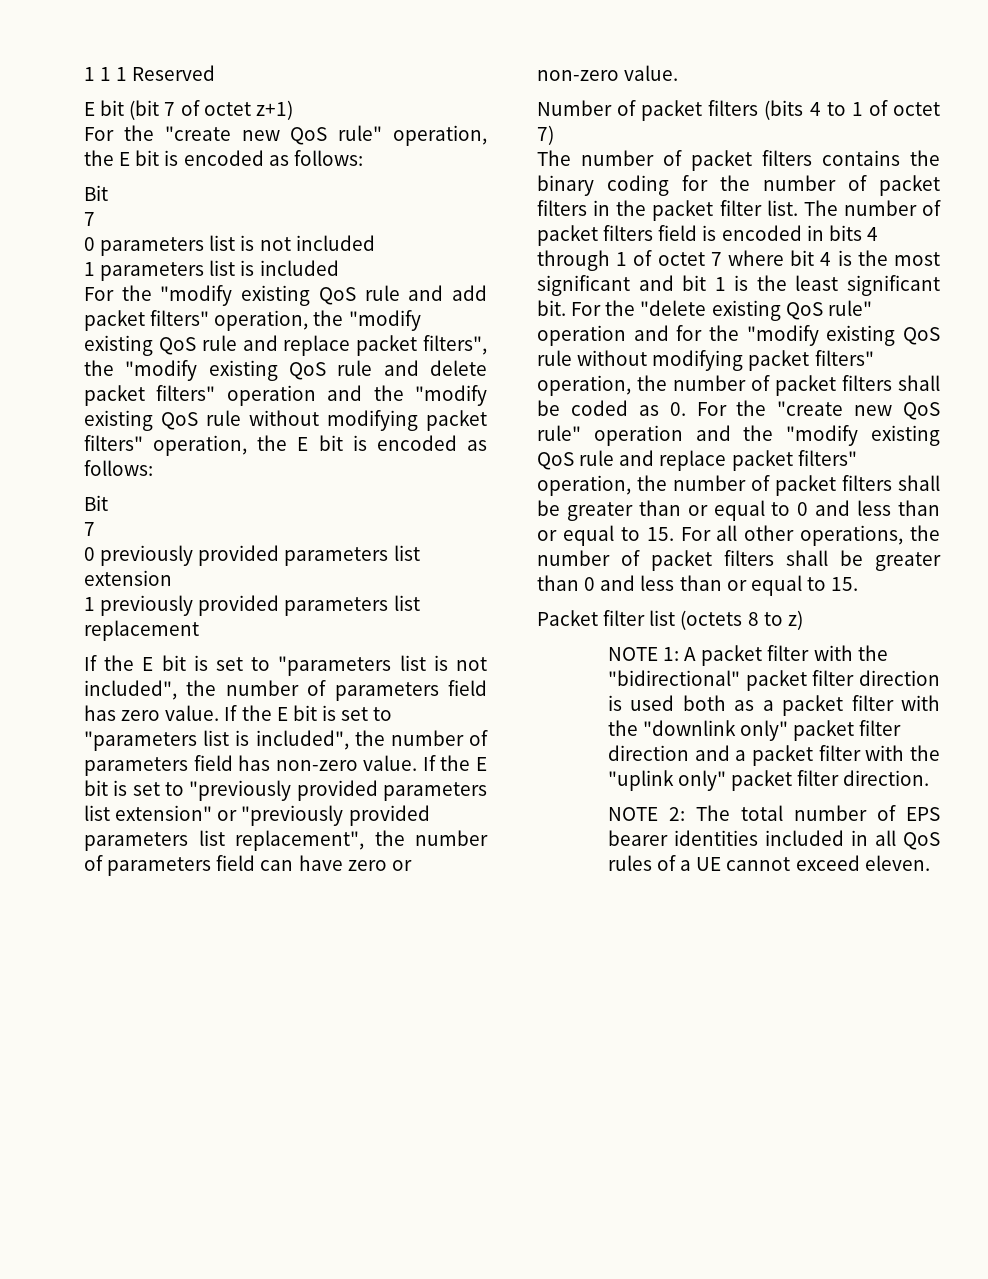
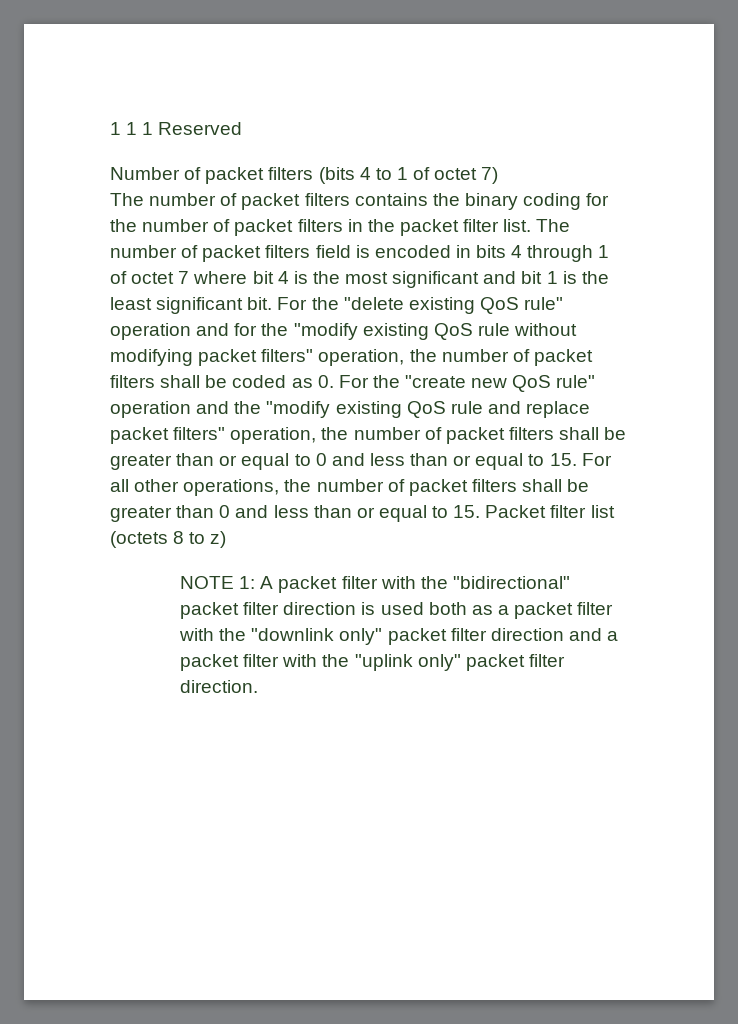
[84,100,293,120] [84,125,488,146] [84,150,363,166] [84,185,108,201] [84,212,95,226] [84,235,375,256] [84,260,339,281] [84,285,488,306] [84,310,421,331] [84,335,487,356] [84,360,487,381] [84,385,487,406] [84,410,487,431] [84,435,487,456] [84,460,153,476] [84,495,108,511] [84,522,95,536] [84,545,420,566] [84,570,172,586] [84,595,420,616] [84,620,199,641] [84,655,487,676] [84,680,487,701] [84,705,393,721] [84,730,489,751] [84,755,487,776] [84,780,488,801] [84,805,430,826] [84,830,488,851] [84,855,412,876] [537,65,679,81] // E bit (bit 7 of octet z+1) // For the "create new QoS rule" operation, the E bit is encoded as follows: // Bit // 7 // 0 parameters list is not included // 1 parameters list is included // For the "modify existing QoS rule and add packet filters" operation, the "modify existing QoS rule and replace packet filters", the "modify existing QoS rule and delete packet filters" operation and the "modify existing QoS rule without modifying packet filters" operation, the E bit is encoded as follows: // Bit // 7 // 0 previously provided parameters list extension // 1 previously provided parameters list replacement // If the E bit is set to "parameters list is not included", the number of parameters field has zero value. If the E bit is set to "parameters list is included", the number of parameters field has non-zero value. If the E bit is set to "previously provided parameters list extension" or "previously provided parameters list replacement", the number of parameters field can have zero or non-zero value. -> (243, 128) none
(859, 584) // -> (481, 511) none
[607,805,940,821] [607,830,940,850] [607,855,930,871] // NOTE 2: The total number of EPS bearer identities included in all QoS rules of a UE cannot exceed eleven. -> (259, 686) none

